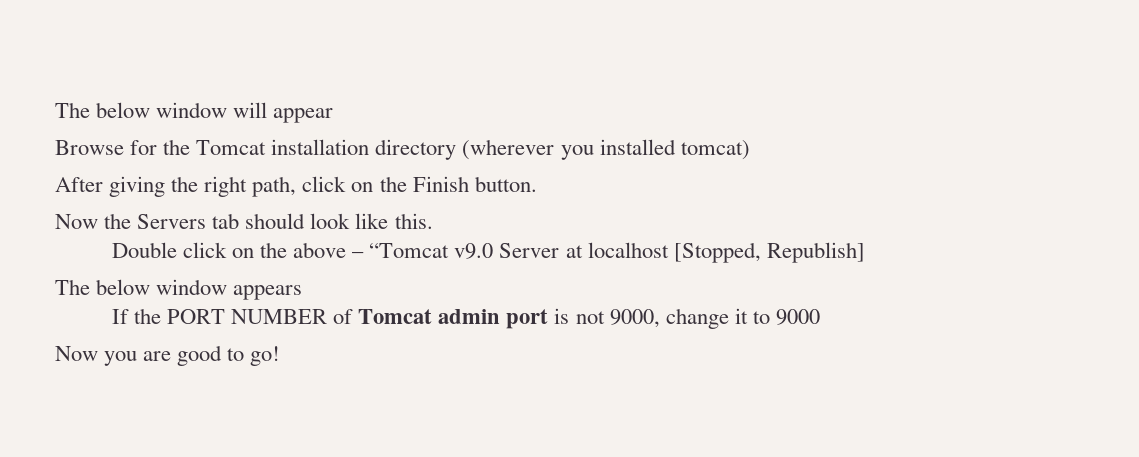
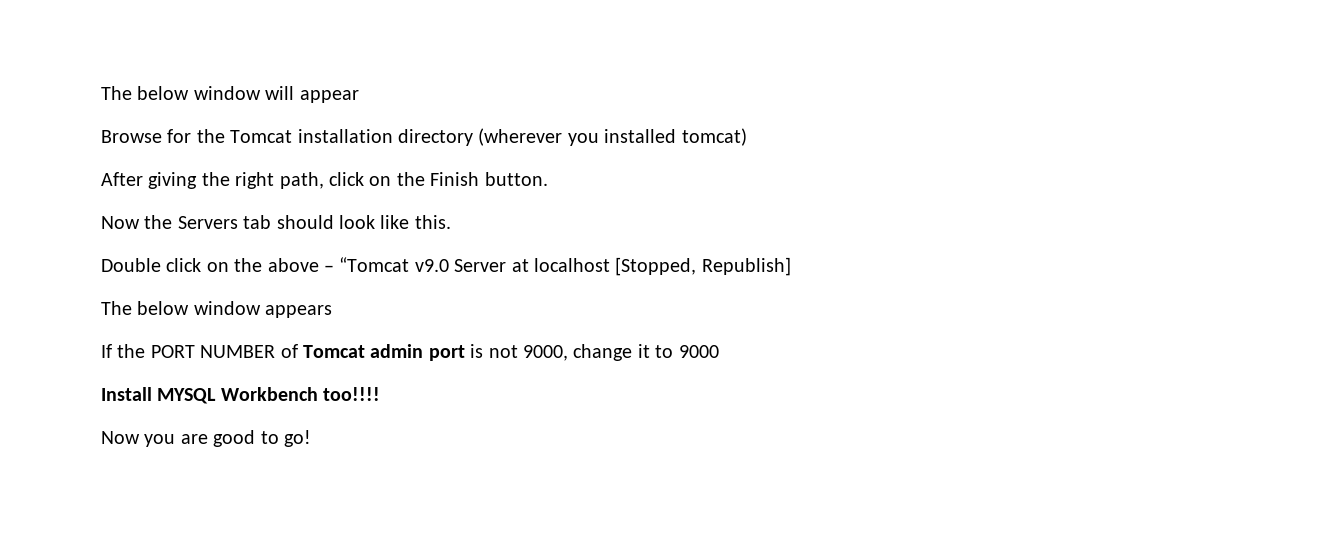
(820, 317) none -> [101,387,381,404] // Install MYSQL Workbench too!!!!

